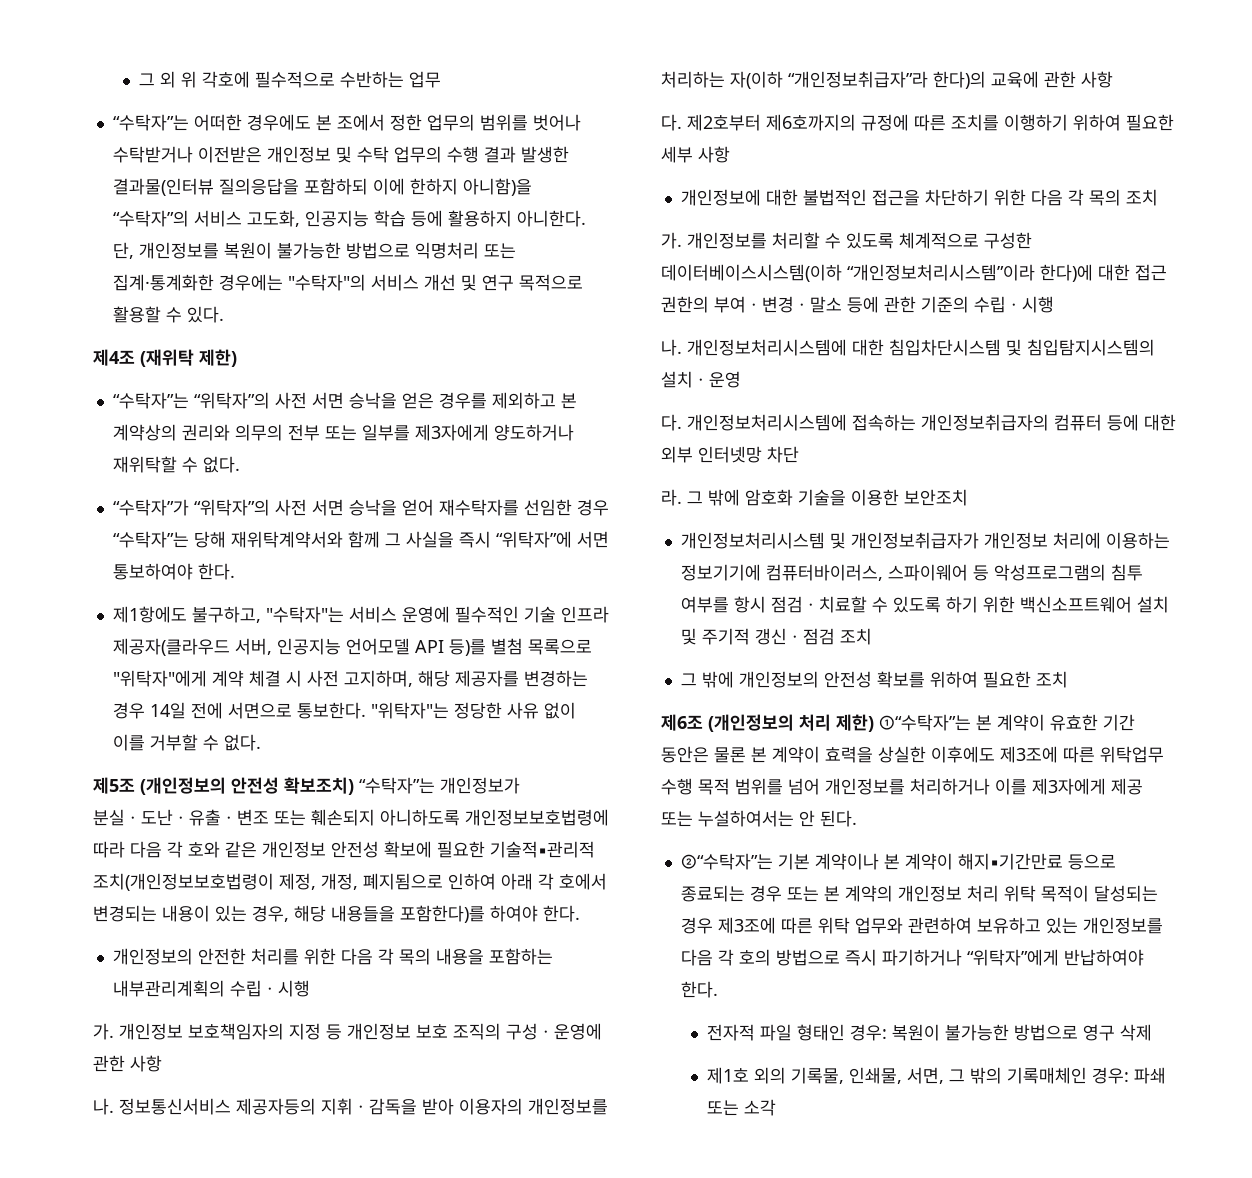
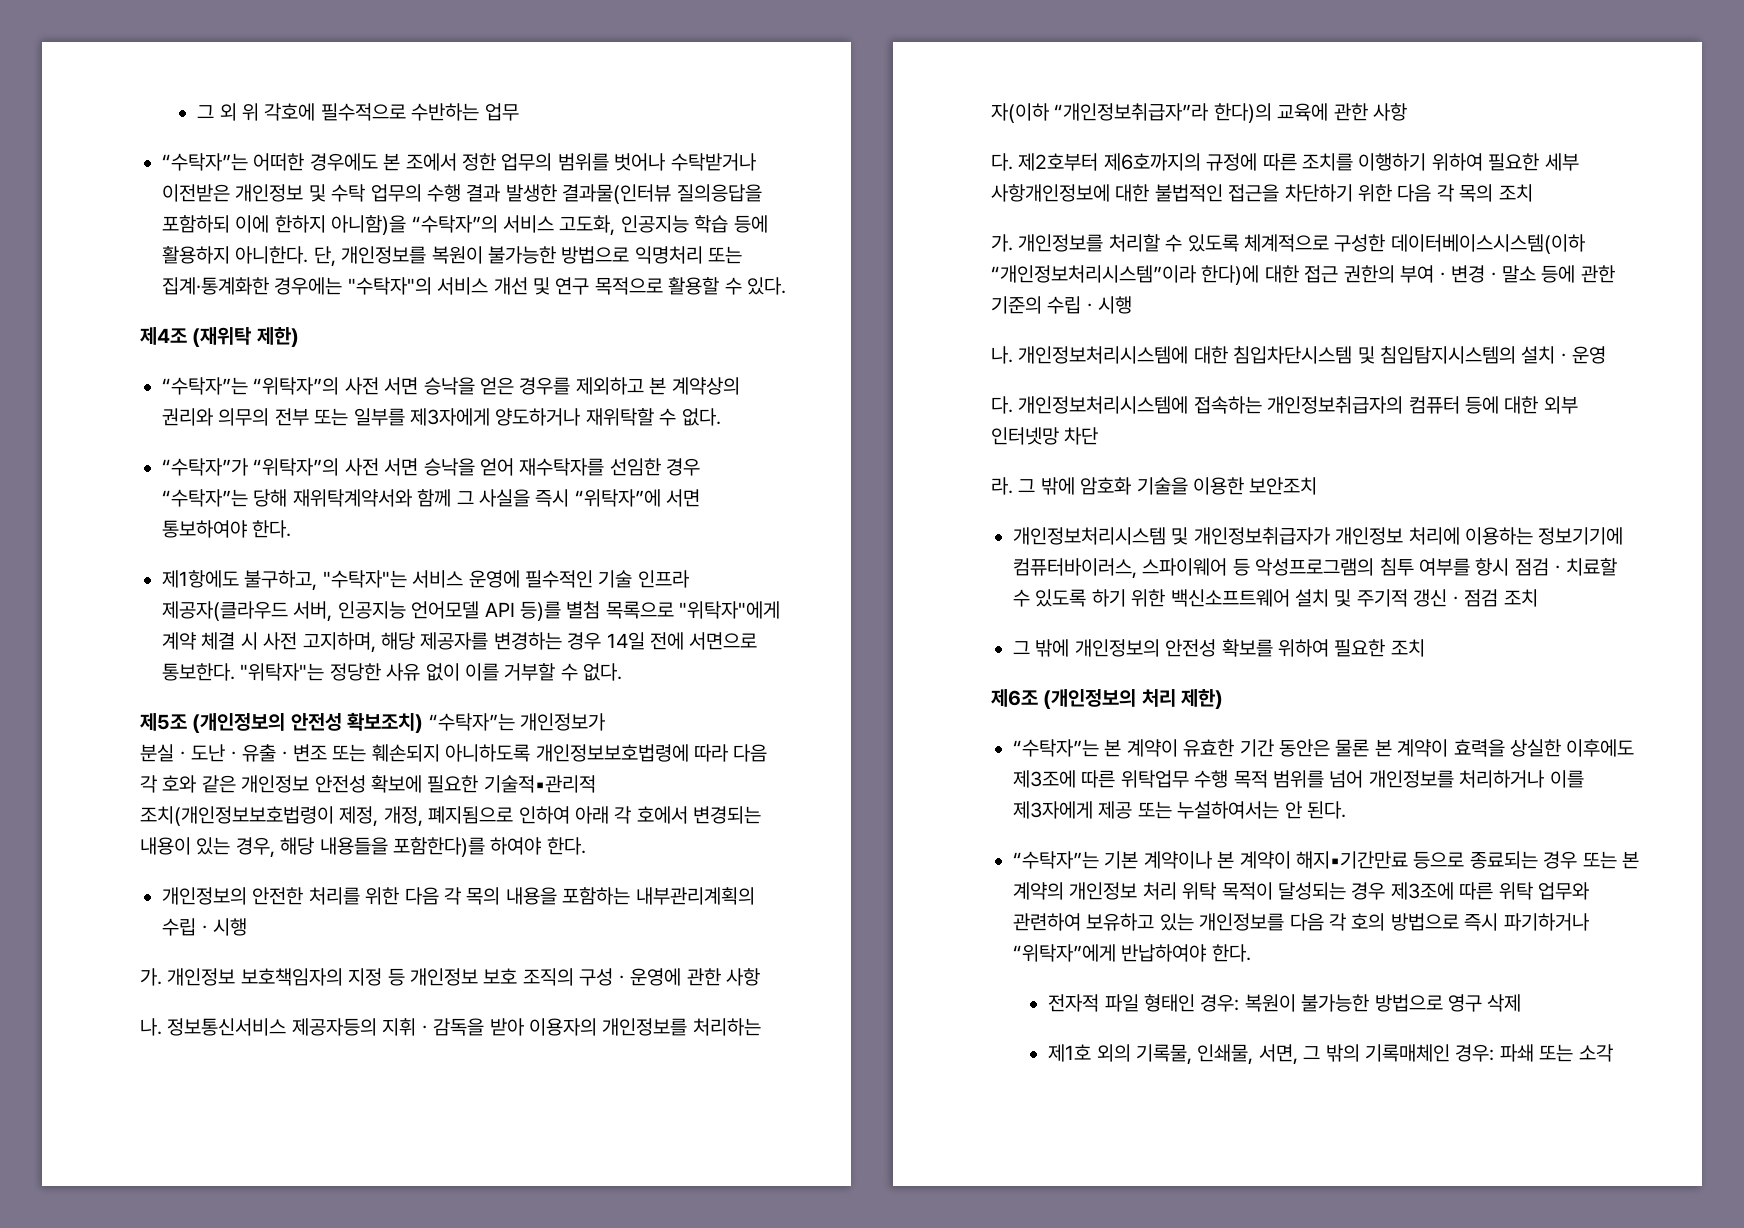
[698,146,730,163] [680,189,761,206] 사항 // 개인정보에 -> [991,184,1110,202] 사항개인정보에
[879,714,971,731] ①“수탁자”는 -> [1013,739,1099,757] // “수탁자”는
[680,853,773,870] ②“수탁자”는 -> [1013,851,1099,869] “수탁자”는

